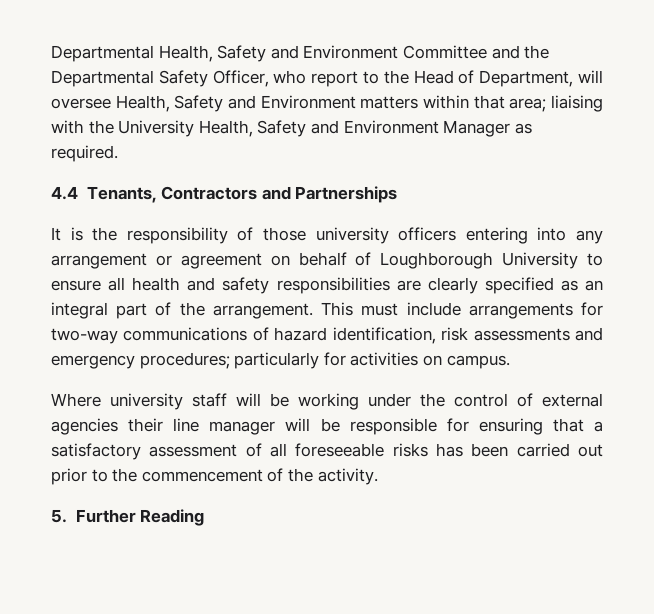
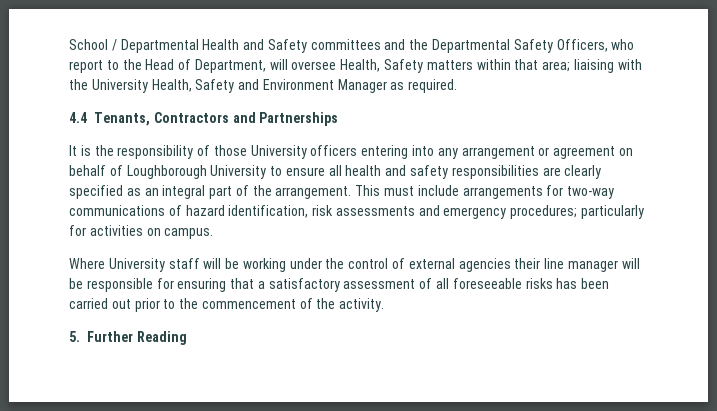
[51,45,487,62] Departmental Health, Safety and Environment Committee -> [69,39,381,53] School / Departmental Health and Safety committees
[212,70,269,87] Officer, -> [556,39,608,52] Officers,
[227,95,356,109] and Environment -> (424, 66) none
[315,227,389,244] university -> [250,145,307,159] University
[110,393,183,410] university -> [108,258,165,272] University

